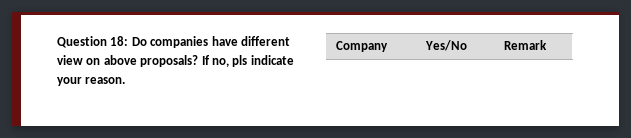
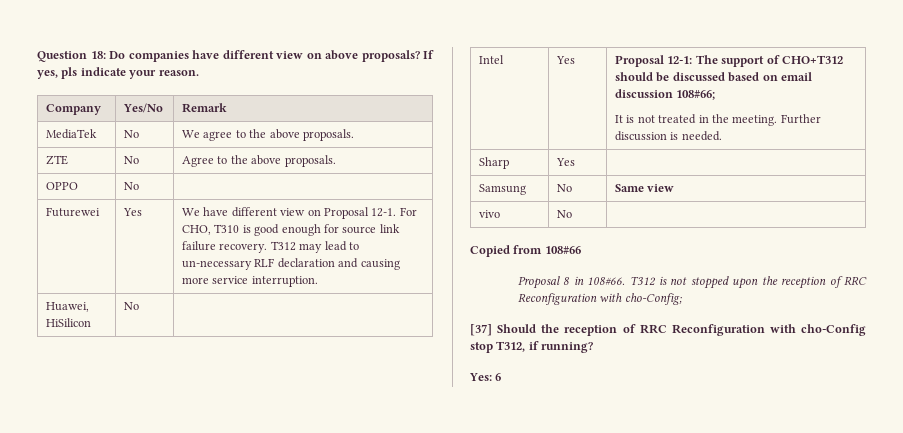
[211,58,229,67] no, -> [37,70,58,79] yes,
(547, 45) none -> [46,129,98,139] [124,130,140,138] [182,129,354,141] [46,155,69,165] [124,156,140,164] [182,155,336,167] [46,182,79,190] [124,182,140,190] [46,207,101,217] [123,208,143,216] [182,207,417,219] [182,224,400,236] [182,241,359,253] [182,258,400,270] [182,276,318,287] [46,302,90,312] [46,318,92,327] [124,302,140,310] [479,55,505,64] [556,56,576,64] [615,55,843,67] [615,72,812,82] [615,89,716,100] [615,114,821,126] [615,131,722,141] [479,157,510,169] [556,158,576,166] [479,184,527,195] [557,184,573,192] [615,184,675,192] [479,210,501,218] [557,210,573,218] [470,245,581,257] [517,276,867,289] [517,293,682,305] [470,324,866,336] [470,341,594,353] [469,373,502,381] // MediaTek | No | We agree to the above proposals. // ZTE | No | Agree to the above proposals. // OPPO | No | // Futurewei | Yes | We have different view on Proposal 12-1. For CHO, T310 is good enough for source link failure recovery. T312 may lead to un-necessary RLF declaration and causing more service interruption. // Huawei, HiSilicon | No | // Intel | Yes | Proposal 12-1: The support of CHO+T312 should be discussed based on email discussion 108#66; // It is not treated in the meeting. Further discussion is needed. // Sharp | Yes | // Samsung | No | Same view // vivo | No | // Copied from 108#66 // Proposal 8 in 108#66. T312 is not stopped upon the reception of RRC Reconfiguration with cho-Config; // [37] Should the reception of RRC Reconfiguration with cho-Config stop T312, if running? // Yes: 6

